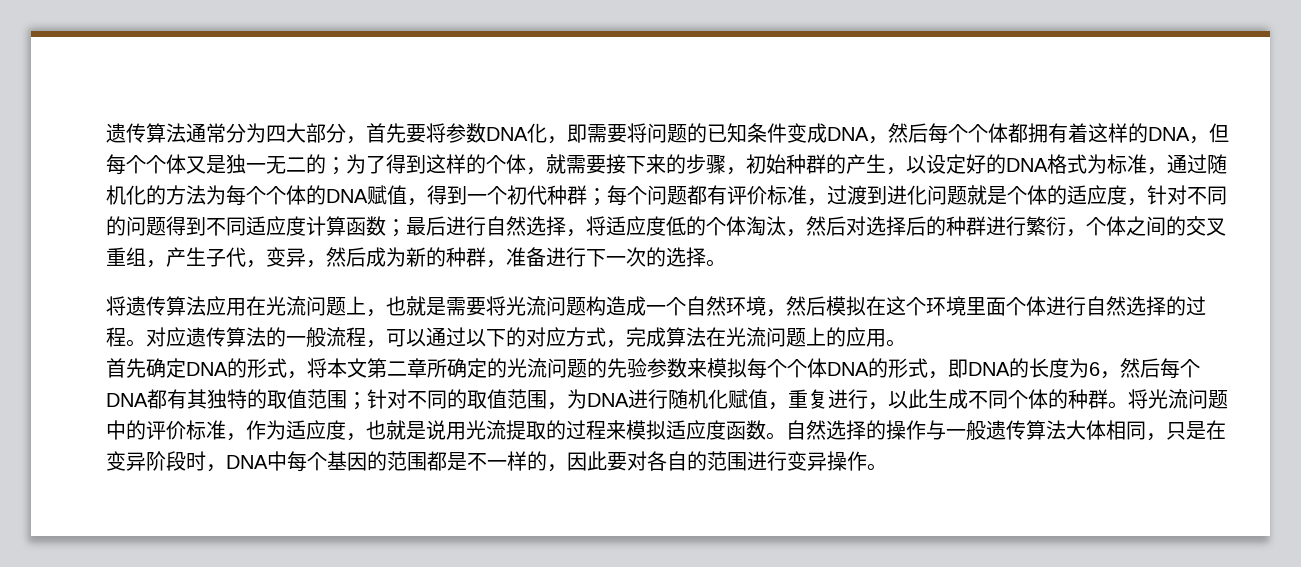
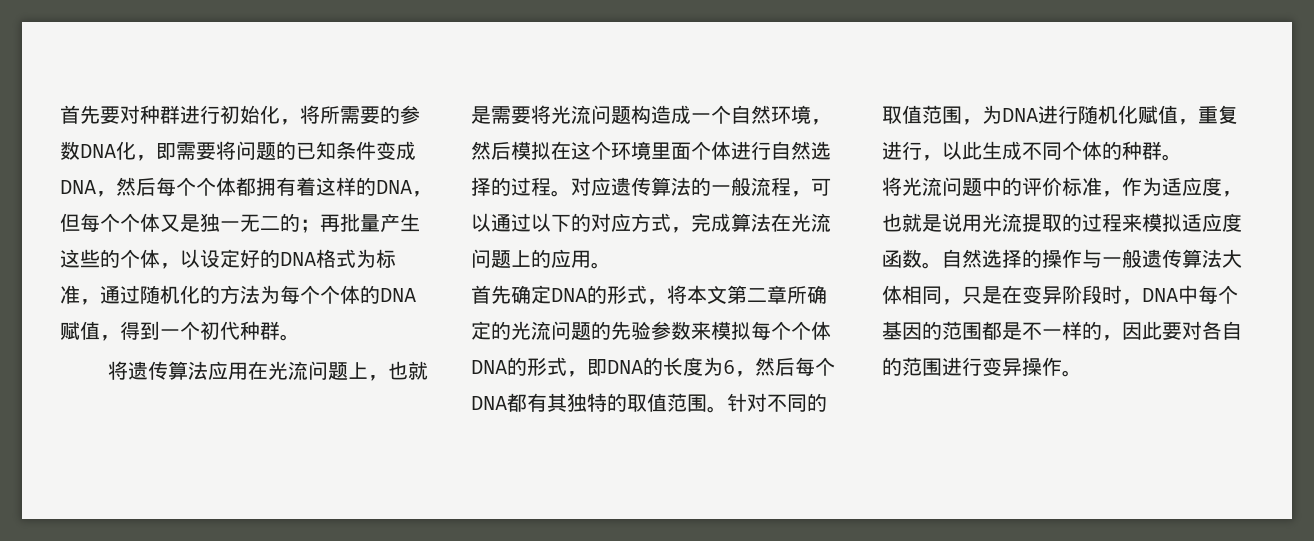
[106,123,446,144] 遗传算法通常分为四大部分，首先要将 -> [60,105,400,125] 首先要对种群进行初始化，将所需要的
[346,154,886,175] 为了得到这样的个体，就需要接下来的步骤，初始种群的产生 -> [320,213,420,232] [60,249,160,268] 再批量产生这些的个体
[587,185,1227,206] [106,216,1226,237] [106,247,706,268] ；每个问题都有评价标准，过渡到进化问题就是个体的适应度，针对不同的问题得到不同适应度计算函数；最后进行自然选择，将适应度低的个体淘汰，然后对选择后的种群进行繁衍，个体之间的交叉重组，产生子代，变异，然后成为新的种群，准备进行下一次的选择 -> (280, 330) none
[347,392,367,410] ； -> [707,406,727,413] 。
(1128, 405) none -> (1182, 157) //

